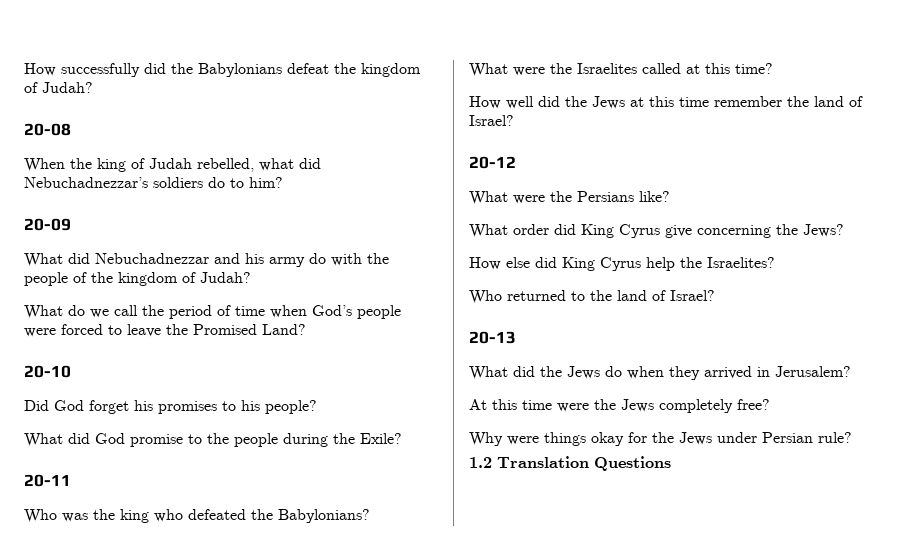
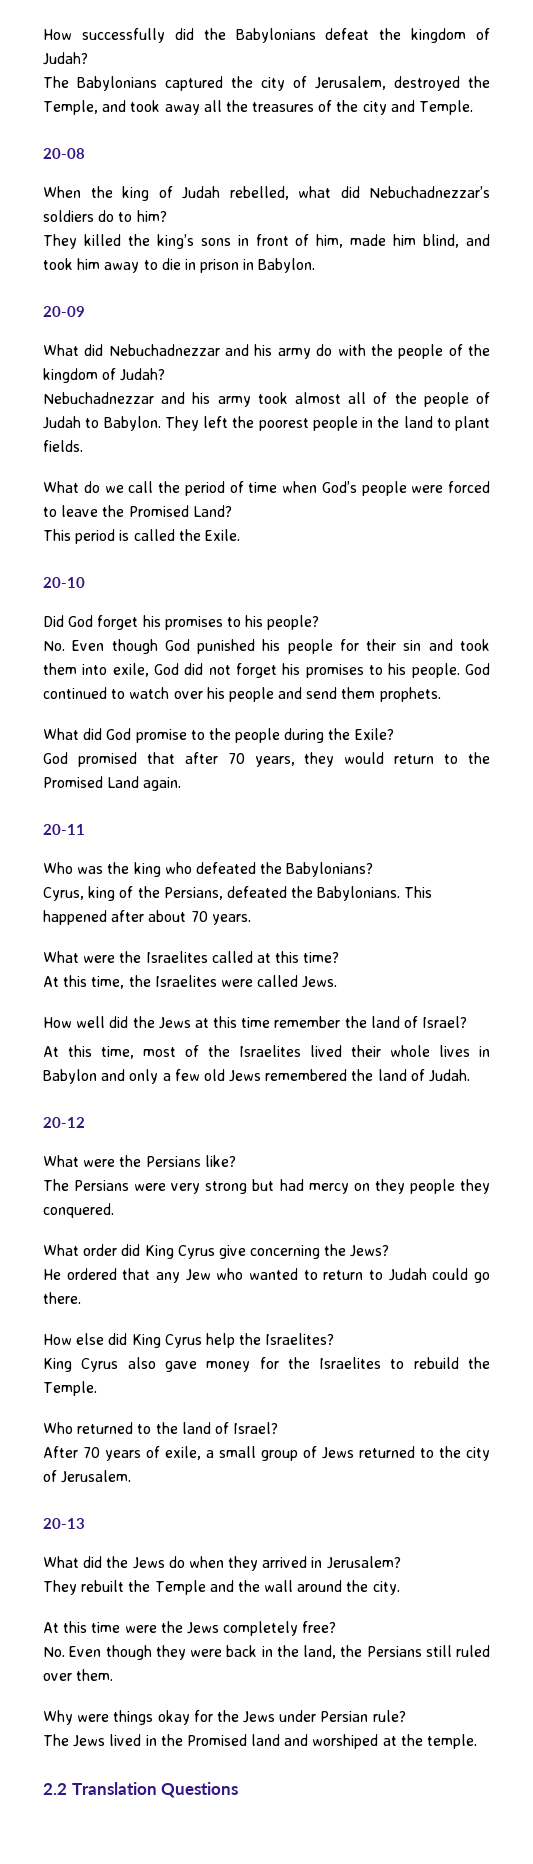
(93, 87) none -> [43,76,490,91] [43,100,474,115] // The Babylonians captured the city of Jerusalem, destroyed the Temple, and took away all the treasures of the city and Temple.
(283, 182) none -> [43,234,491,249] [43,258,316,273] // They killed the king’s sons in front of him, made him blind, and took him away to die in prison in Babylon.
(251, 277) none -> [43,392,490,407] [43,416,490,431] [43,440,83,452] // Nebuchadnezzar and his army took almost all of the people of Judah to Babylon. They left the poorest people in the land to plant fields.
(306, 329) none -> [43,529,240,544] // This period is called the Exile.
(317, 407) none -> [43,639,490,654] [43,663,490,678] [43,687,441,702] // No. Even though God punished his people for their sin and took them into exile, God did not forget his promises to his people. God continued to watch over his people and send them prophets.
(402, 438) none -> [43,752,490,767] [43,776,182,791] // God promised that after 70 years, they would return to the Promised Land again.
(370, 516) none -> [43,886,433,901] [43,910,251,925] // Cyrus, king of the Persians, defeated the Babylonians. This happened after about 70 years.
(773, 68) none -> [43,975,338,989] // At this time, the Israelites were called Jews.
(514, 120) none -> [43,1045,490,1059] [43,1069,471,1084] // At this time, most of the Israelites lived their whole lives in Babylon and only a few old Jews remembered the land of Judah.
(670, 196) none -> [43,1179,490,1194] [43,1203,114,1218] // The Persians were very strong but had mercy on they people they conquered.
(844, 230) none -> [43,1268,491,1283] [43,1292,81,1304] // He ordered that any Jew who wanted to return to Judah could go there.
(775, 262) none -> [43,1357,491,1372] [43,1381,97,1396] // King Cyrus also gave money for the Israelites to rebuild the Temple.
(715, 295) none -> [43,1446,490,1461] [43,1470,132,1483] // After 70 years of exile, a small group of Jews returned to the city of Jerusalem.
(851, 371) none -> [43,1580,400,1595] // They rebuilt the Temple and the wall around the city.
(770, 404) none -> [43,1645,490,1660] [43,1669,114,1681] // No. Even though they were back in the land, the Persians still ruled over them.
[469,457,492,468] 1.2 -> [43,1734,478,1749] [43,1783,67,1795] The Jews lived in the Promised land and worshiped at the temple. // 2.2

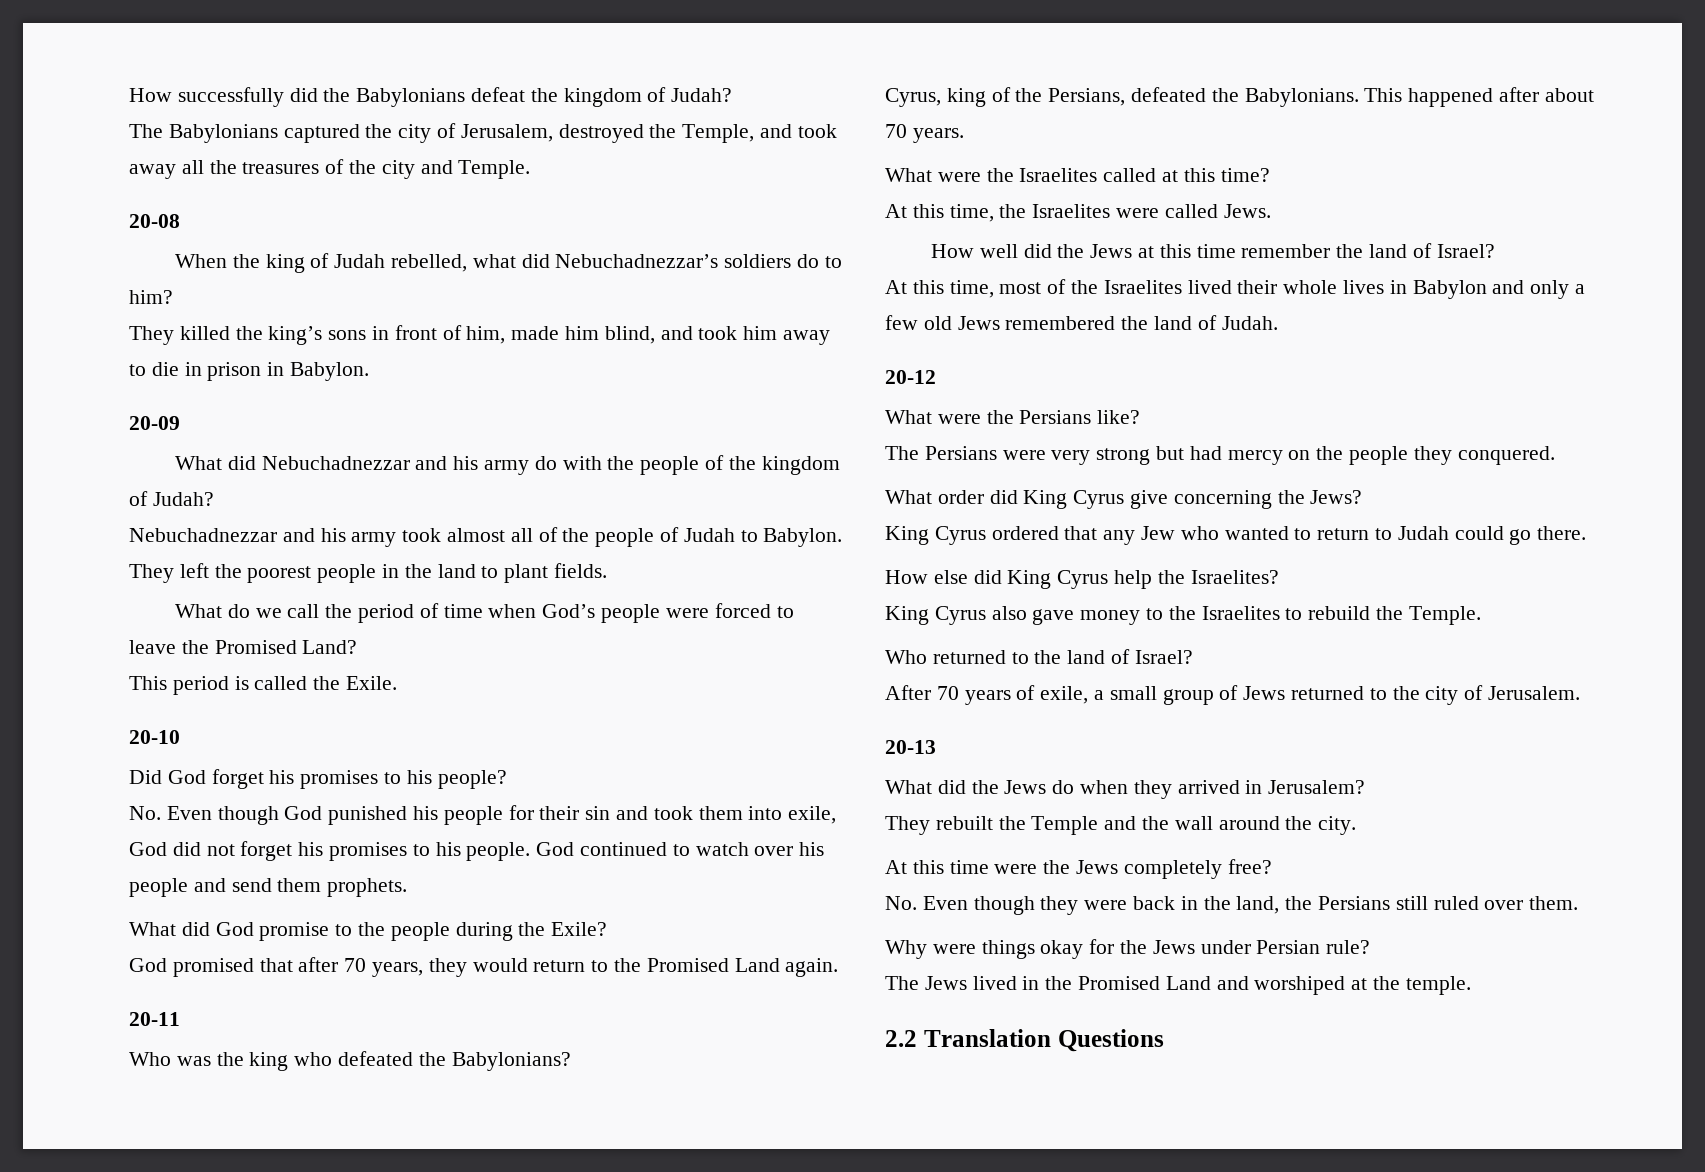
[374,1179,405,1194] they -> [1316,446,1344,460] the
[43,1269,61,1280] He -> [885,526,986,545] King Cyrus
[259,1357,279,1369] for -> [1146,608,1164,620] to
[251,1734,281,1746] land -> [1165,976,1211,990] Land

